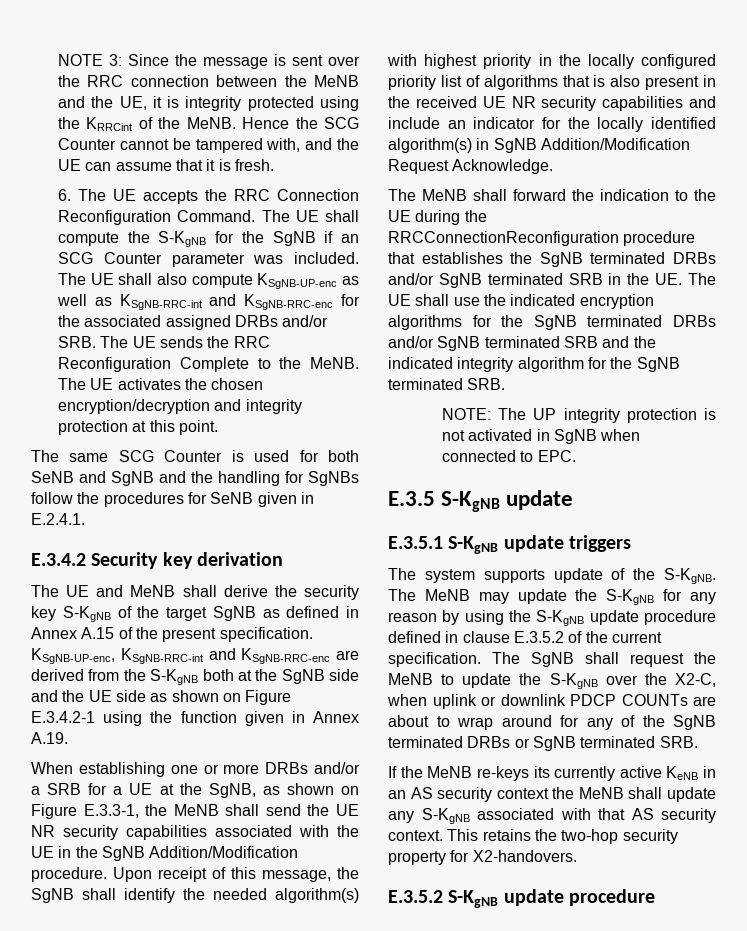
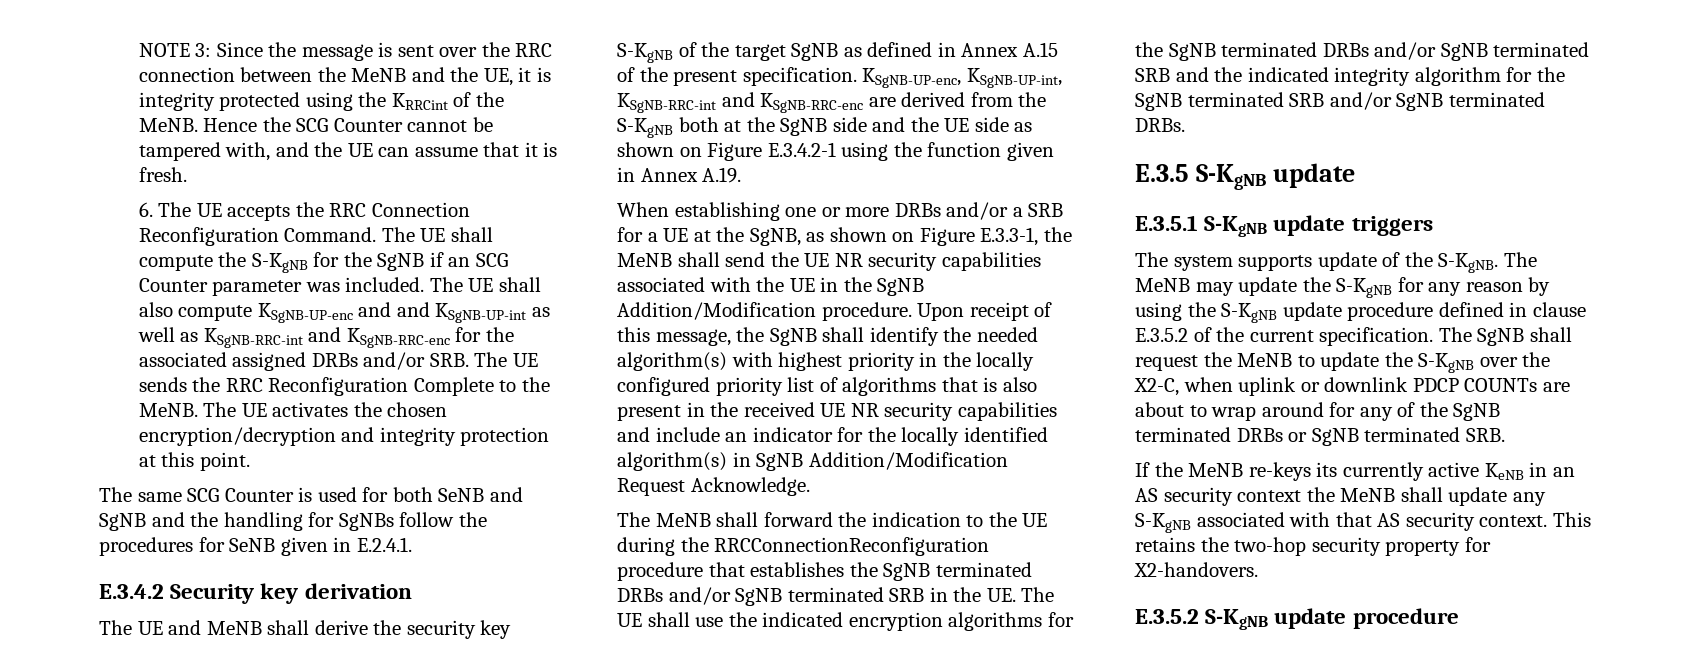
(338, 281) none -> [358,302,527,323] and and KSgNB-UP-int
(115, 656) none -> [966,68,1062,88] KSgNB-UP-int,
[467,378,506,390] [442,408,716,423] [442,429,641,444] [442,450,576,462] SRB. // NOTE: The UP integrity protection is not activated in SgNB when connected to EPC. -> [1289,92,1545,111] [1135,118,1185,132] SRB and/or SgNB terminated DRBs.

